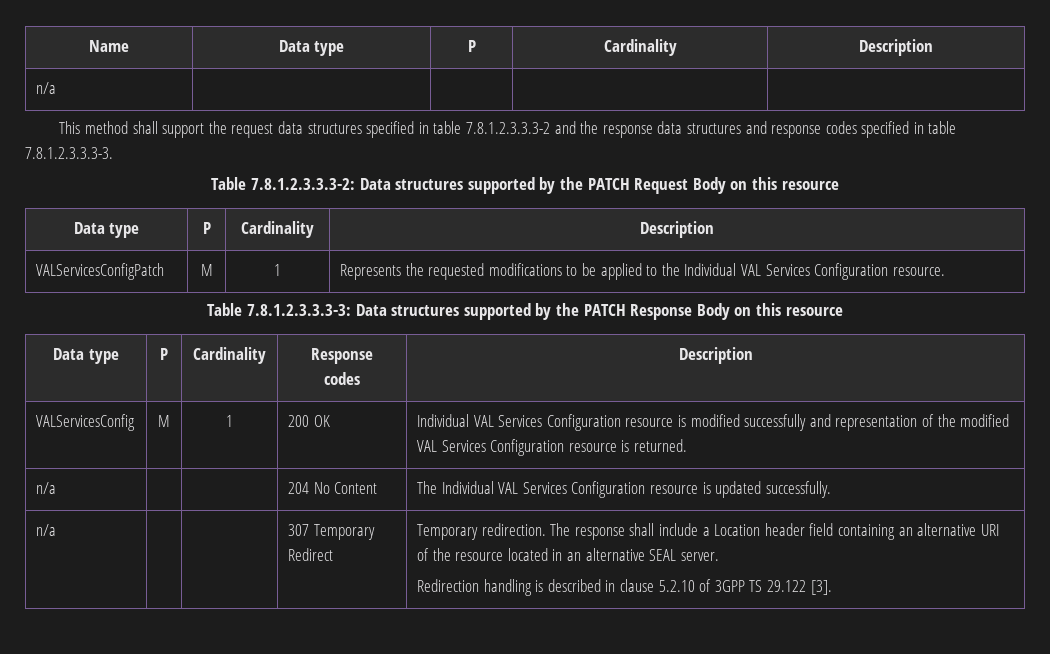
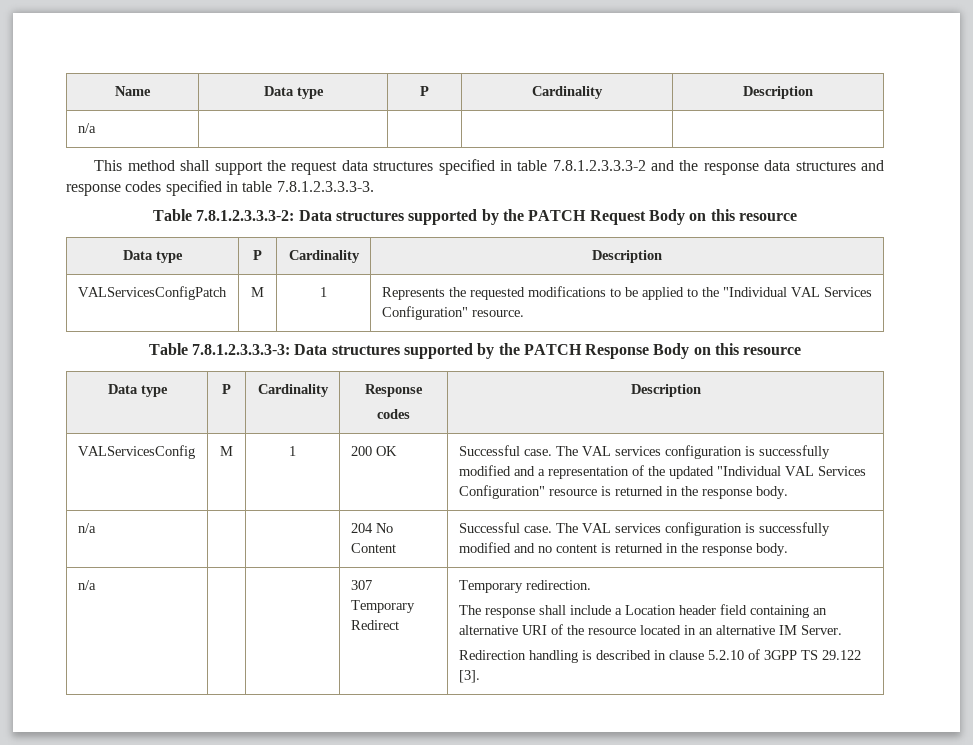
[684,263,889,280] Individual VAL Services Configuration -> [722,287,872,297] [381,306,468,320] "Individual VAL Services Configuration"
[417,414,831,431] Individual VAL Services Configuration resource is modified successfully and -> [458,445,830,459] [458,465,545,476] Successful case. The VAL services configuration is successfully modified and a
[960,414,1010,427] [417,439,688,456] modified VAL Services Configuration resource is returned. -> [668,466,866,479] [458,485,788,499] updated "Individual VAL Services Configuration" resource is returned in the response body.
[417,481,831,498] The Individual VAL Services Configuration resource is updated successfully. -> [458,522,830,536] [458,542,788,556] Successful case. The VAL services configuration is successfully modified and no content is returned in the response body.
(546, 529) none -> (591, 585) //
[649,549,719,561] SEAL server. -> [778,625,842,635] IM Server.

